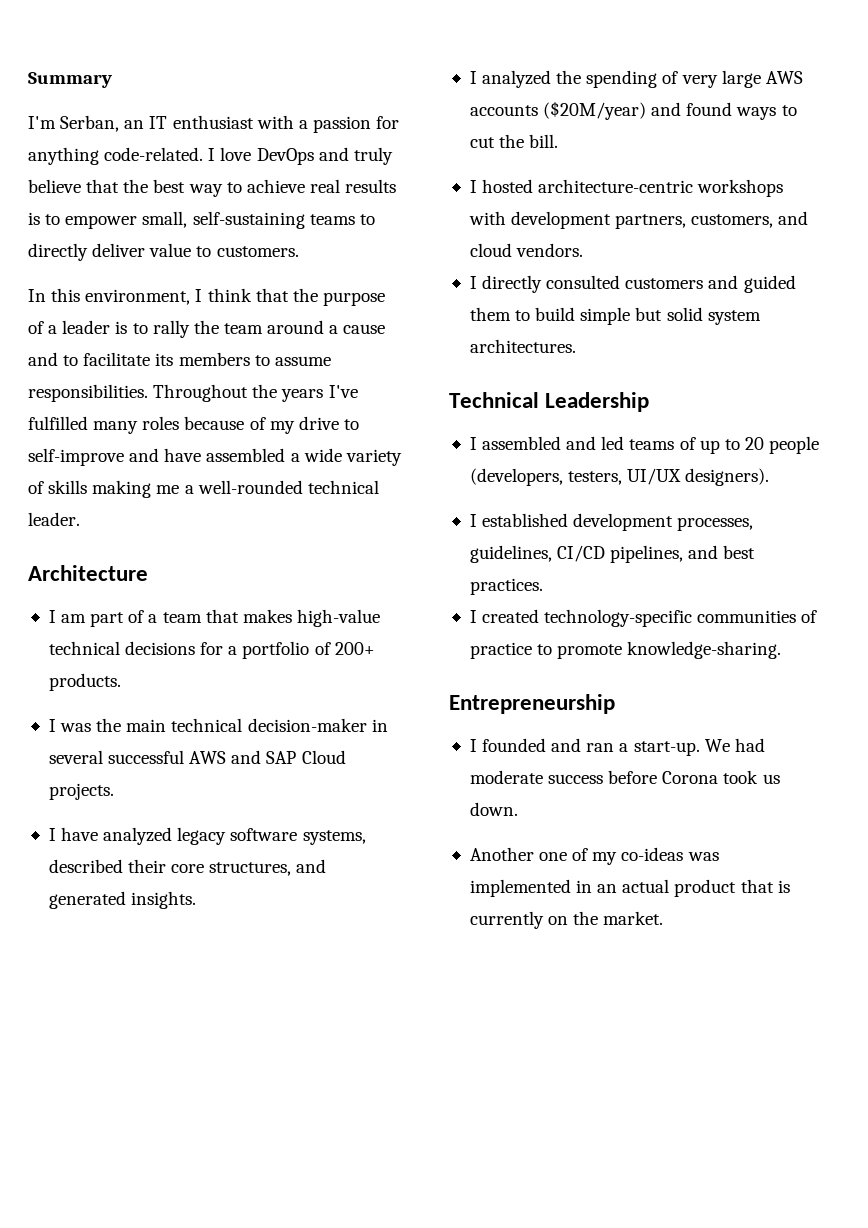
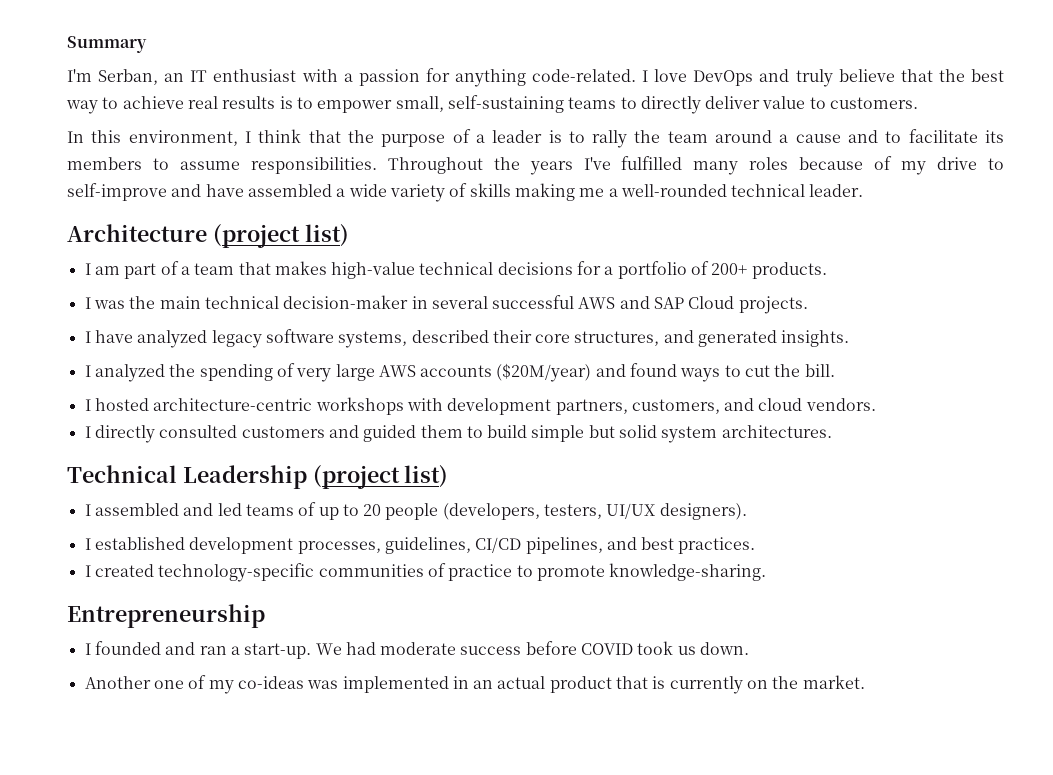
(148, 573) none -> [212,224,349,248] (project list)
(650, 402) none -> [312,465,449,489] (project list)
[662,771,719,784] Corona -> [581,643,634,655] COVID

